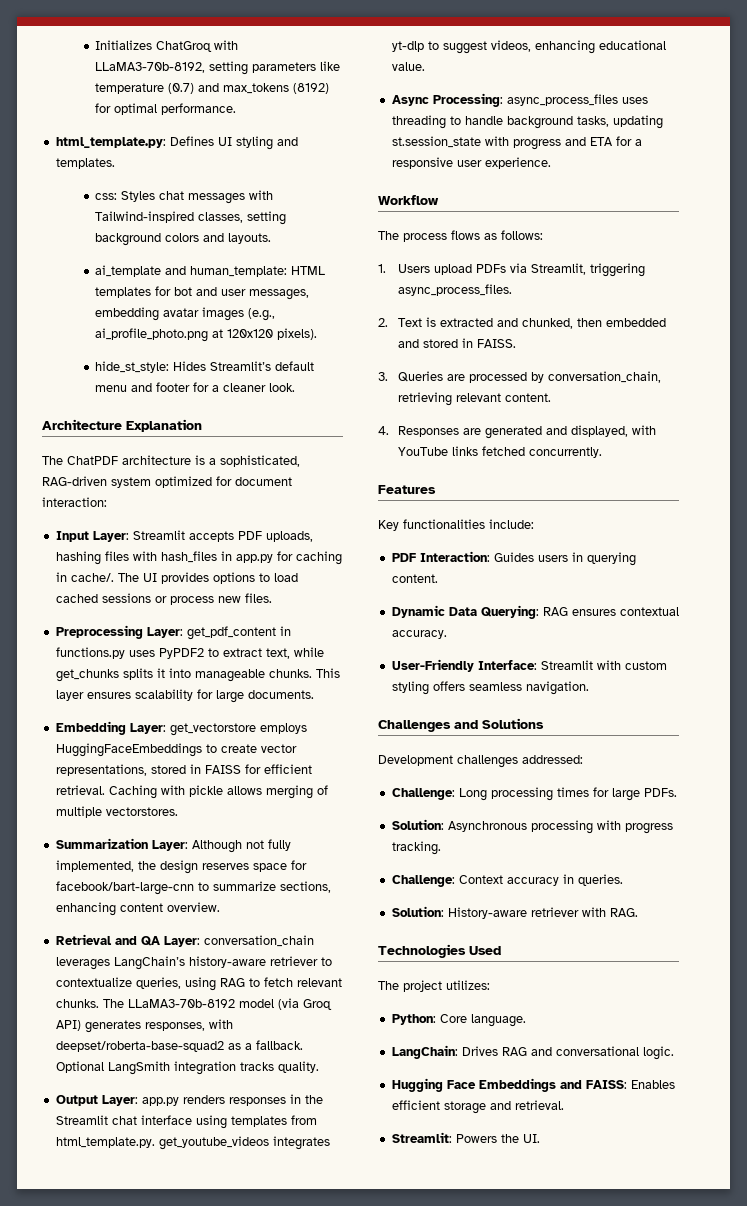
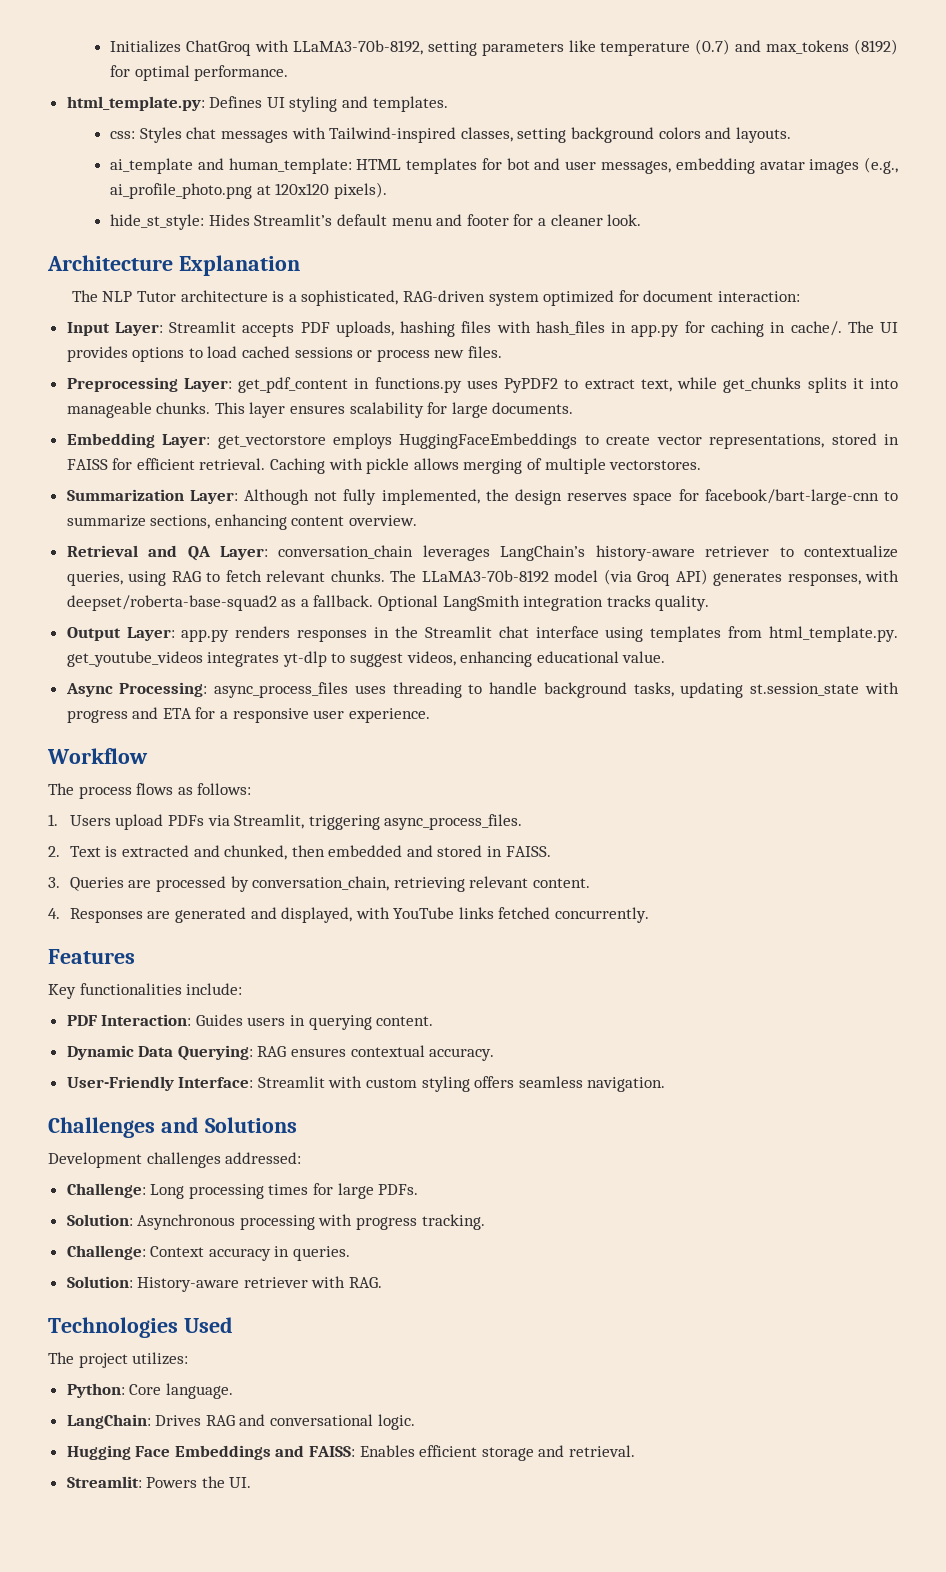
[67,456,118,465] ChatPDF -> [102,291,177,302] NLP Tutor

